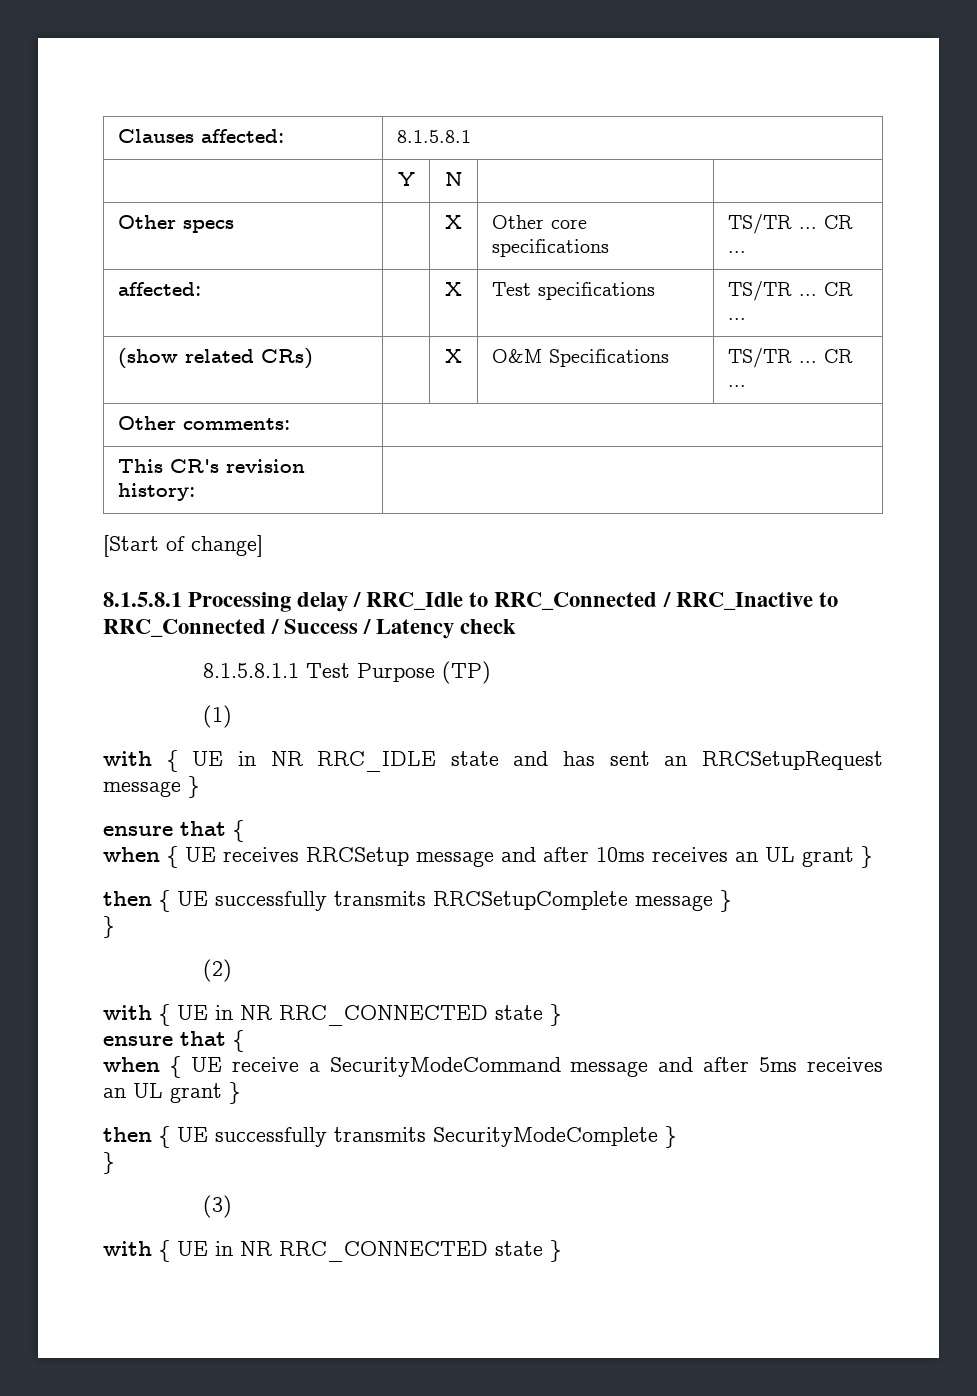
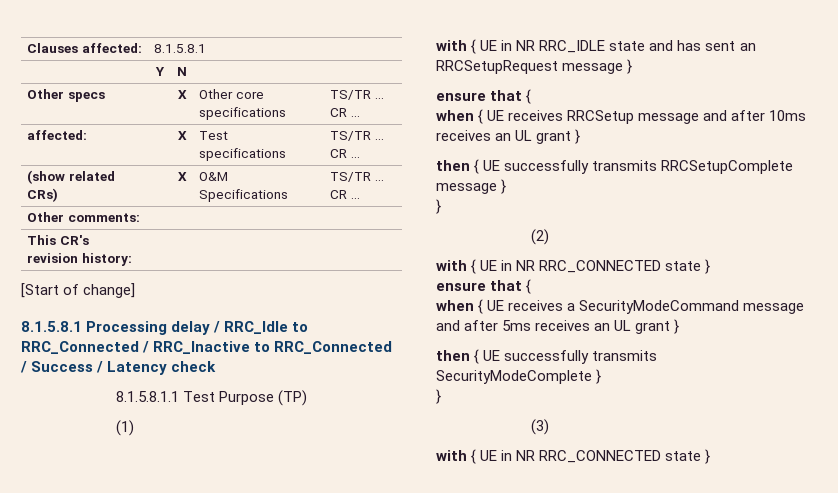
[231,1057,299,1072] receive -> [508,300,564,311] receives

